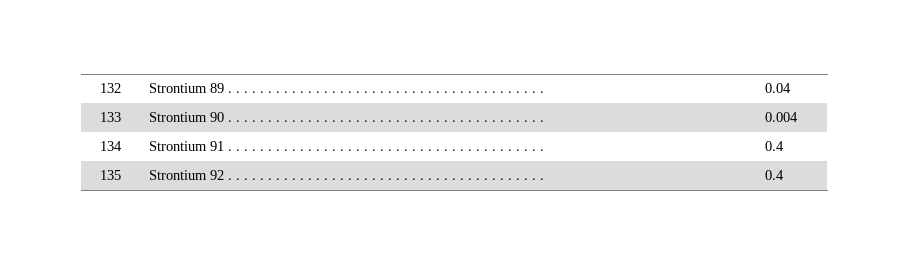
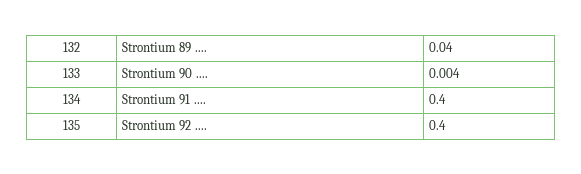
[227,91,544,93] [764,83,791,93] [99,112,121,122] [148,112,544,122] [764,112,798,122] [99,141,122,151] [148,141,544,151] [764,141,784,151] [99,170,121,180] [148,170,544,180] . . . . . . . . . . . . . . . . . . . . . . . . . . . . . . . . . . . . . . . . | 0.04 // 133 | Strontium 90 . . . . . . . . . . . . . . . . . . . . . . . . . . . . . . . . . . . . . . . . | 0.004 // 134 | Strontium 91 . . . . . . . . . . . . . . . . . . . . . . . . . . . . . . . . . . . . . . . . | 0.4 // 135 | Strontium 92 . . . . . . . . . . . . . . . . . . . . . . . . . . . . . . . . . . . . . . . . -> [194,50,207,52] [428,42,453,52] [63,68,80,78] [121,68,208,79] [428,68,460,78] [63,94,81,104] [121,94,206,105] [428,94,446,104] [63,120,80,130] [121,120,207,131] .... | 0.04 // 133 | Strontium 90 .... | 0.004 // 134 | Strontium 91 .... | 0.4 // 135 | Strontium 92 ....

